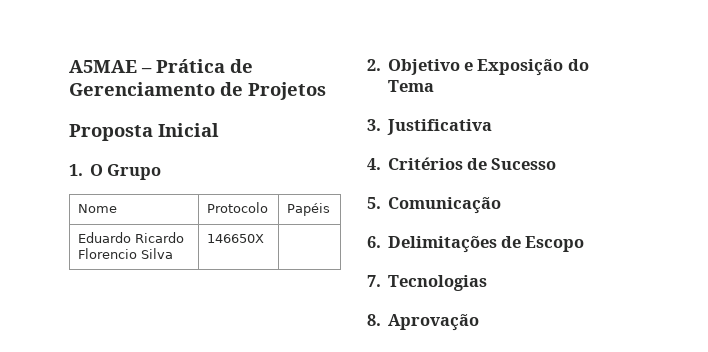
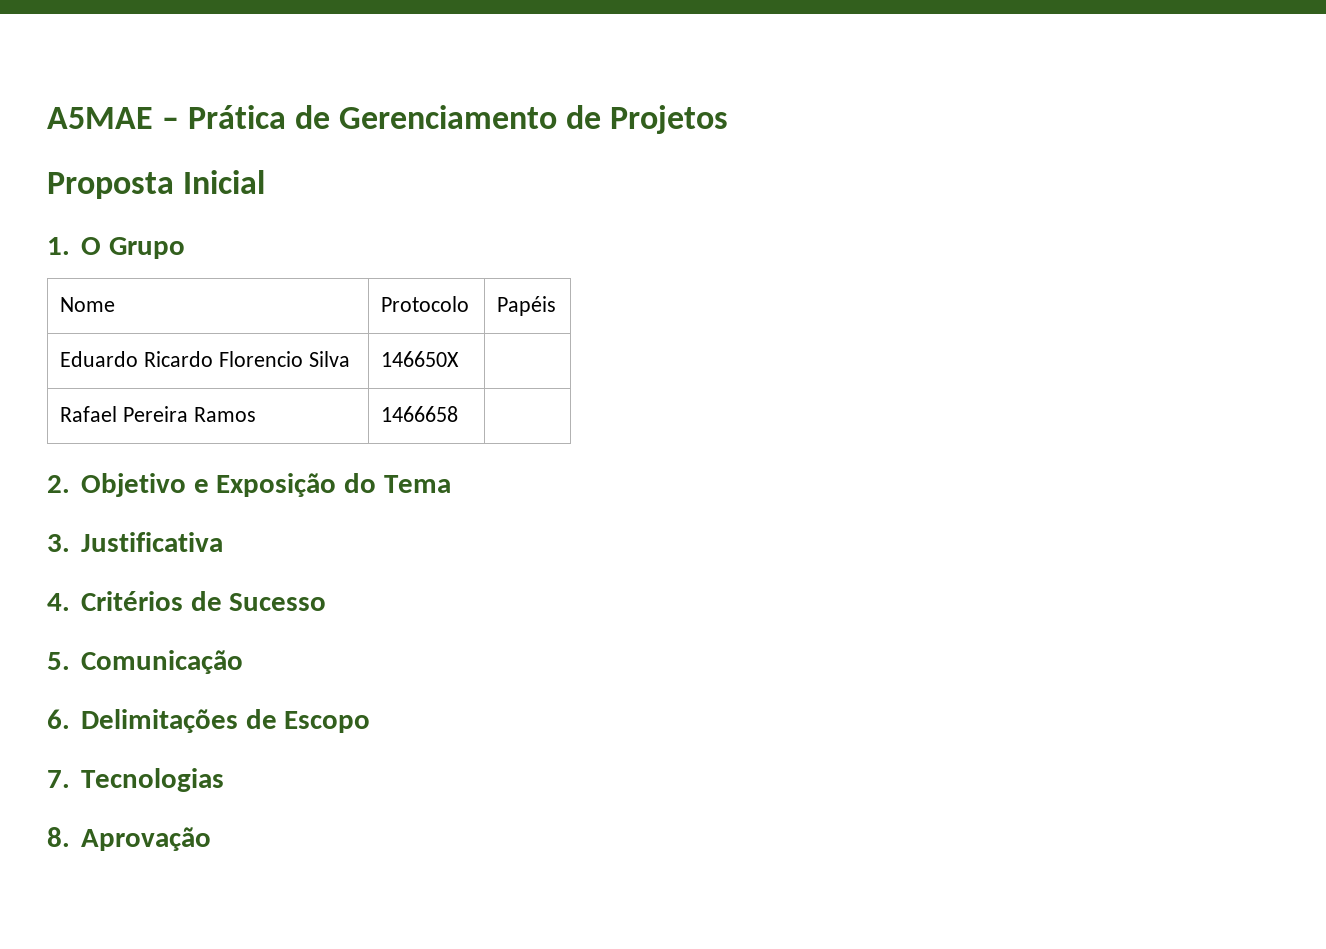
(264, 238) none -> [60,406,256,422] [381,406,459,422] // Rafael Pereira Ramos | 1466658 |

